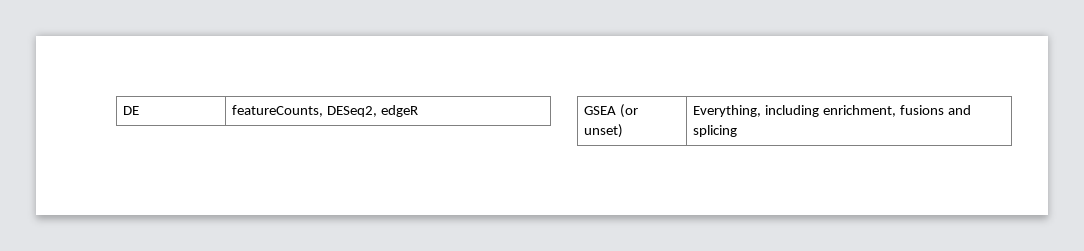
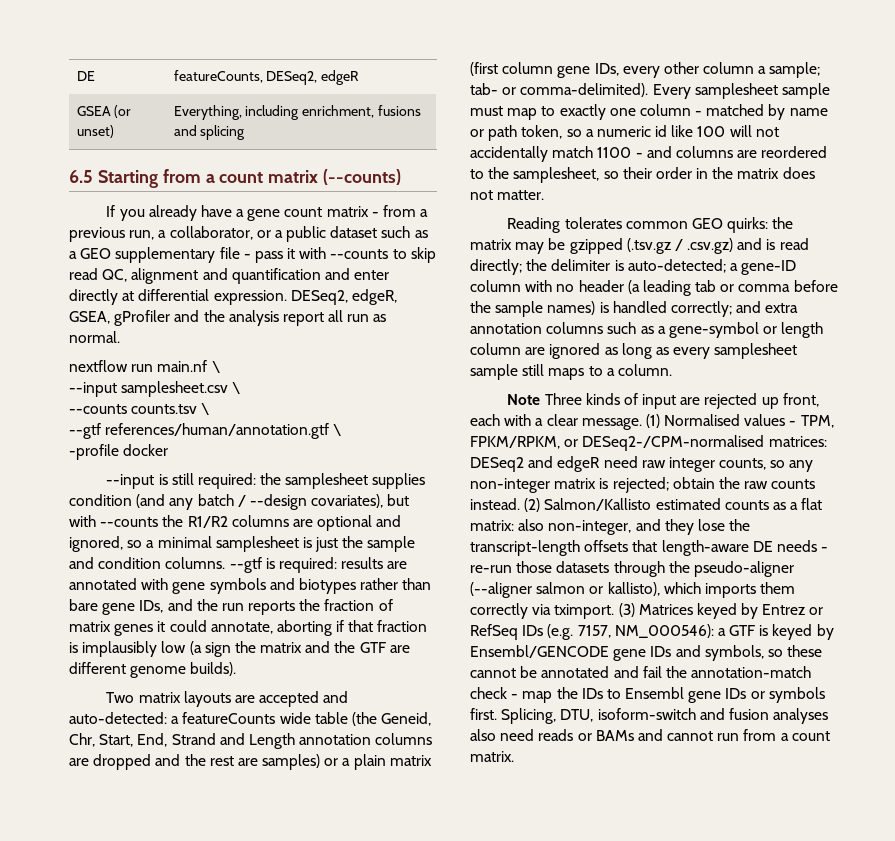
(738, 131) none -> [69,169,402,188] [106,205,429,221] [69,226,428,242] [69,247,436,263] [69,268,390,284] [69,289,397,305] [69,310,387,326] [69,331,120,343] [69,360,220,373] [69,381,241,397] [69,403,210,415] [69,423,342,439] [69,444,169,460] [106,473,426,489] [69,494,410,510] [69,515,402,531] [69,536,416,552] [69,557,408,573] [69,578,432,594] [69,599,393,615] [69,620,428,636] [69,641,410,657] [69,662,237,678] [106,691,349,707] [69,712,432,726] [69,733,433,749] [69,754,432,770] [470,62,821,78] [470,83,830,99] [470,104,828,120] [470,125,779,141] [470,146,828,162] [470,167,815,183] [470,190,545,200] [507,217,794,233] [470,238,809,254] [470,259,797,275] [470,280,838,296] [470,301,799,317] [470,322,824,338] [470,343,798,359] [470,364,672,380] [507,393,819,409] [470,414,834,430] [470,435,827,451] [470,456,814,472] [470,477,816,493] [470,498,823,512] [470,519,751,535] [470,540,829,556] [470,561,794,577] [470,582,796,598] [470,603,824,619] [470,624,834,640] [470,645,823,661] [470,666,812,678] [470,687,825,703] [470,708,829,724] [470,729,830,741] [470,751,514,762] // 6.5 Starting from a count matrix (--counts) // If you already have a gene count matrix - from a previous run, a collaborator, or a public dataset such as a GEO supplementary file - pass it with --counts to skip read QC, alignment and quantification and enter directly at differential expression. DESeq2, edgeR, GSEA, gProfiler and the analysis report all run as normal. // nextflow run main.nf \ // --input samplesheet.csv \ // --counts counts.tsv \ // --gtf references/human/annotation.gtf \ // -profile docker // --input is still required: the samplesheet supplies condition (and any batch / --design covariates), but with --counts the R1/R2 columns are optional and ignored, so a minimal samplesheet is just the sample and condition columns. --gtf is required: results are annotated with gene symbols and biotypes rather than bare gene IDs, and the run reports the fraction of matrix genes it could annotate, aborting if that fraction is implausibly low (a sign the matrix and the GTF are different genome builds). // Two matrix layouts are accepted and auto-detected: a featureCounts wide table (the Geneid, Chr, Start, End, Strand and Length annotation columns are dropped and the rest are samples) or a plain matrix (first column gene IDs, every other column a sample; tab- or comma-delimited). Every samplesheet sample must map to exactly one column - matched by name or path token, so a numeric id like 100 will not accidentally match 1100 - and columns are reordered to the samplesheet, so their order in the matrix does not matter. // Reading tolerates common GEO quirks: the matrix may be gzipped (.tsv.gz / .csv.gz) and is read directly; the delimiter is auto-detected; a gene-ID column with no header (a leading tab or comma before the sample names) is handled correctly; and extra annotation columns such as a gene-symbol or length column are ignored as long as every samplesheet sample still maps to a column. // Note Three kinds of input are rejected up front, each with a clear message. (1) Normalised values - TPM, FPKM/RPKM, or DESeq2-/CPM-normalised matrices: DESeq2 and edgeR need raw integer counts, so any non-integer matrix is rejected; obtain the raw counts instead. (2) Salmon/Kallisto estimated counts as a flat matrix: also non-integer, and they lose the transcript-length offsets that length-aware DE needs - re-run those datasets through the pseudo-aligner (--aligner salmon or kallisto), which imports them correctly via tximport. (3) Matrices keyed by Entrez or RefSeq IDs (e.g. 7157, NM_000546): a GTF is keyed by Ensembl/GENCODE gene IDs and symbols, so these cannot be annotated and fail the annotation-match check - map the IDs to Ensembl gene IDs or symbols first. Splicing, DTU, isoform-switch and fusion analyses also need reads or BAMs and cannot run from a count matrix.

